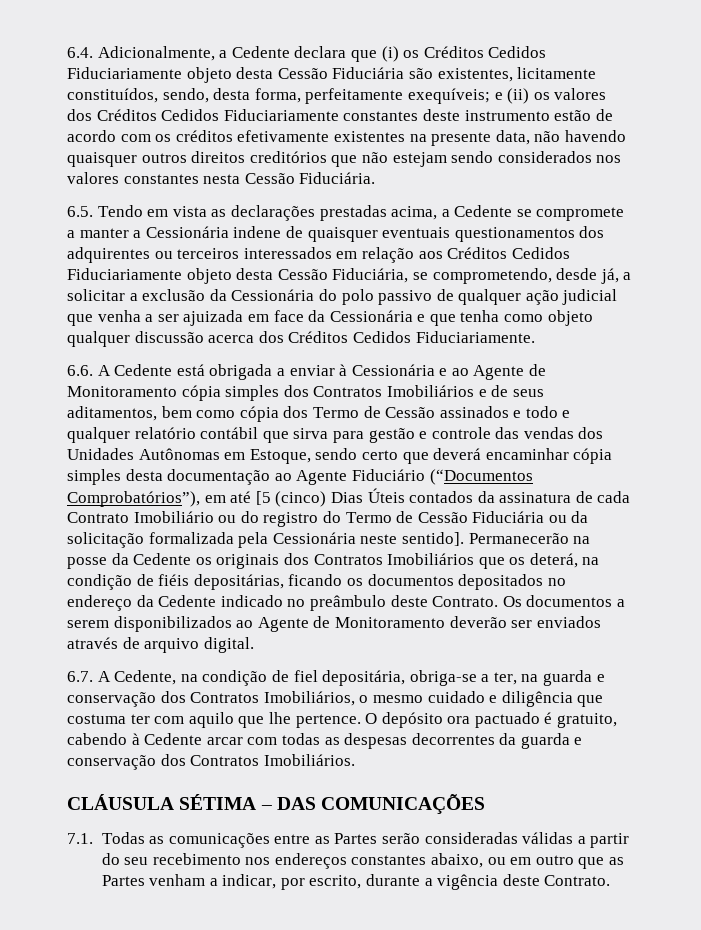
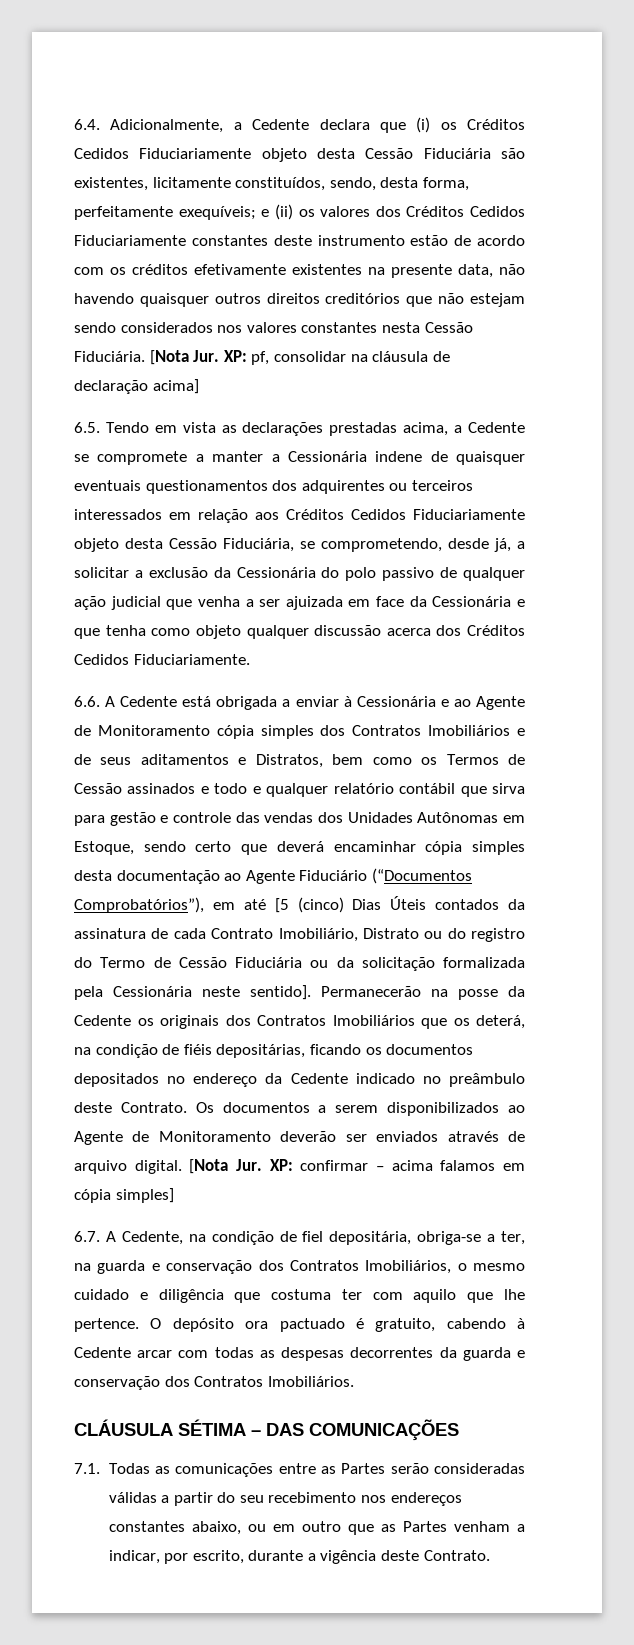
(376, 178) none -> [149,350,450,365] [74,379,199,394] [Nota Jur. XP: pf, consolidar na cláusula de declaração acima]
[67,406,359,422] aditamentos, bem como cópia dos Termo -> [140,754,499,768] aditamentos e Distratos, bem como os Termos
[133,511,214,523] Imobiliário -> [278,928,419,942] Imobiliário, Distrato
(254, 645) none -> [189,1159,525,1174] [74,1188,174,1203] [Nota Jur. XP: confirmar – acima falamos em cópia simples]

